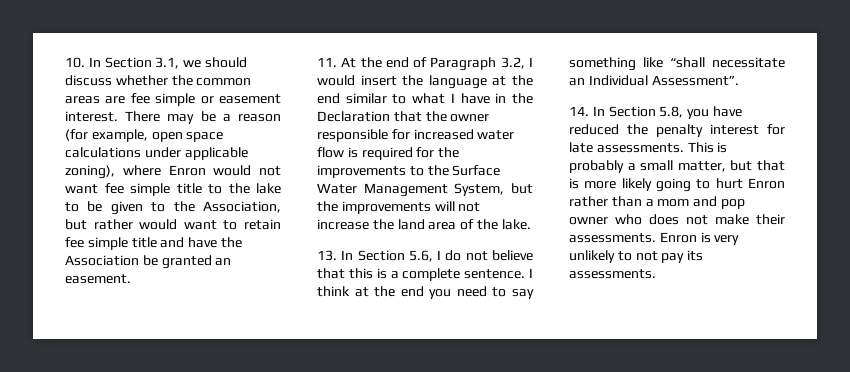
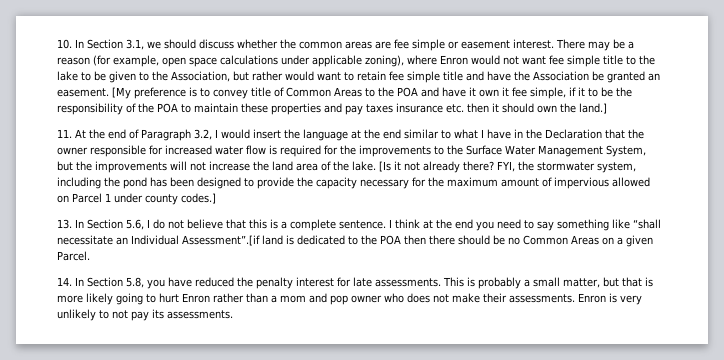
(131, 279) none -> [112,87,632,99] [57,103,607,115] [My preference is to convey title of Common Areas to the POA and have it own it fee simple, if it to be the responsibility of the POA to maintain these properties and pay taxes insurance etc. then it should own the land.]
(531, 224) none -> [379,161,636,173] [57,177,650,189] [57,193,216,205] [Is it not already there? FYI, the stormwater system, including the pond has been designed to provide the capacity necessary for the maximum amount of impervious allowed on Parcel 1 under county codes.]
[651,75,739,86] Assessment”. -> [182,235,653,247] [57,251,90,261] Assessment”.[if land is dedicated to the POA then there should be no Common Areas on a given Parcel.

